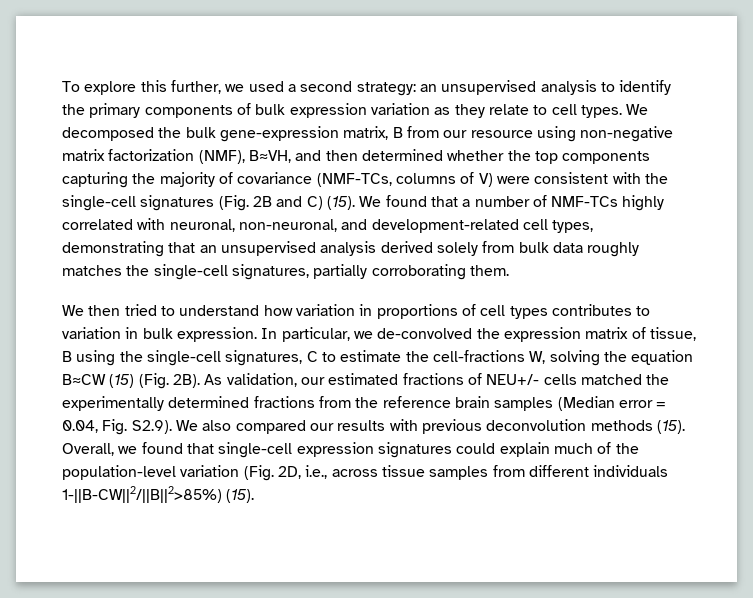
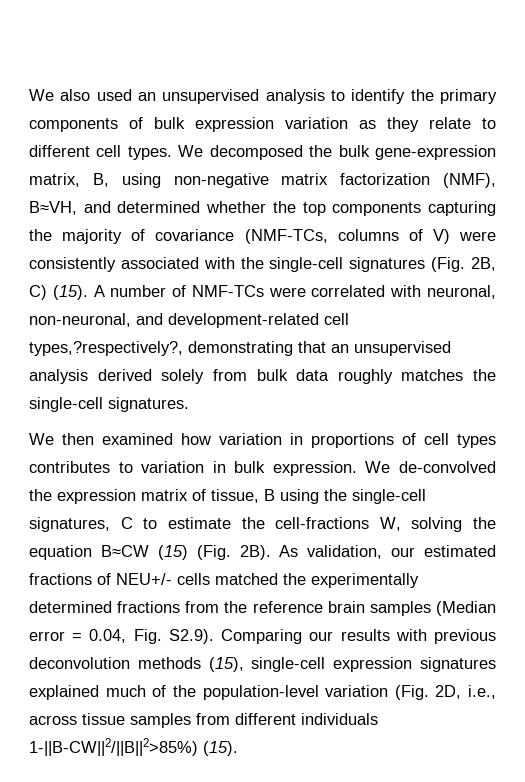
[62,80,416,96] To explore this further, we used a second strategy: -> [29,89,132,101] We also used
(548, 110) none -> [29,145,90,157] different
[392,126,533,138] B from our resource -> [92,173,109,187] B,
[325,150,358,161] then -> (111, 207) none
[534,172,609,184] consistent -> [29,257,199,272] consistently associated
[252,195,471,210] 2B and C) (15). We found that a -> [470,257,496,271] [29,285,105,300] 2B, C) (15). A
[622,195,665,211] highly -> [268,287,306,297] were
[552,220,594,233] types, -> [29,341,183,356] types,?respectively?,
[231,264,509,280] signatures, partially corroborating them. -> [108,397,189,412] signatures.
[124,304,260,316] tried to understand -> [102,433,173,445] examined
[261,327,373,342] In particular, we -> [365,461,391,473] We
[175,420,306,434] We also compared -> [221,629,303,644] Comparing
[656,420,685,434] [62,442,214,456] (15). Overall, we found that -> [208,657,244,672] (15),
[456,442,550,457] could explain -> [29,685,99,700] explained

